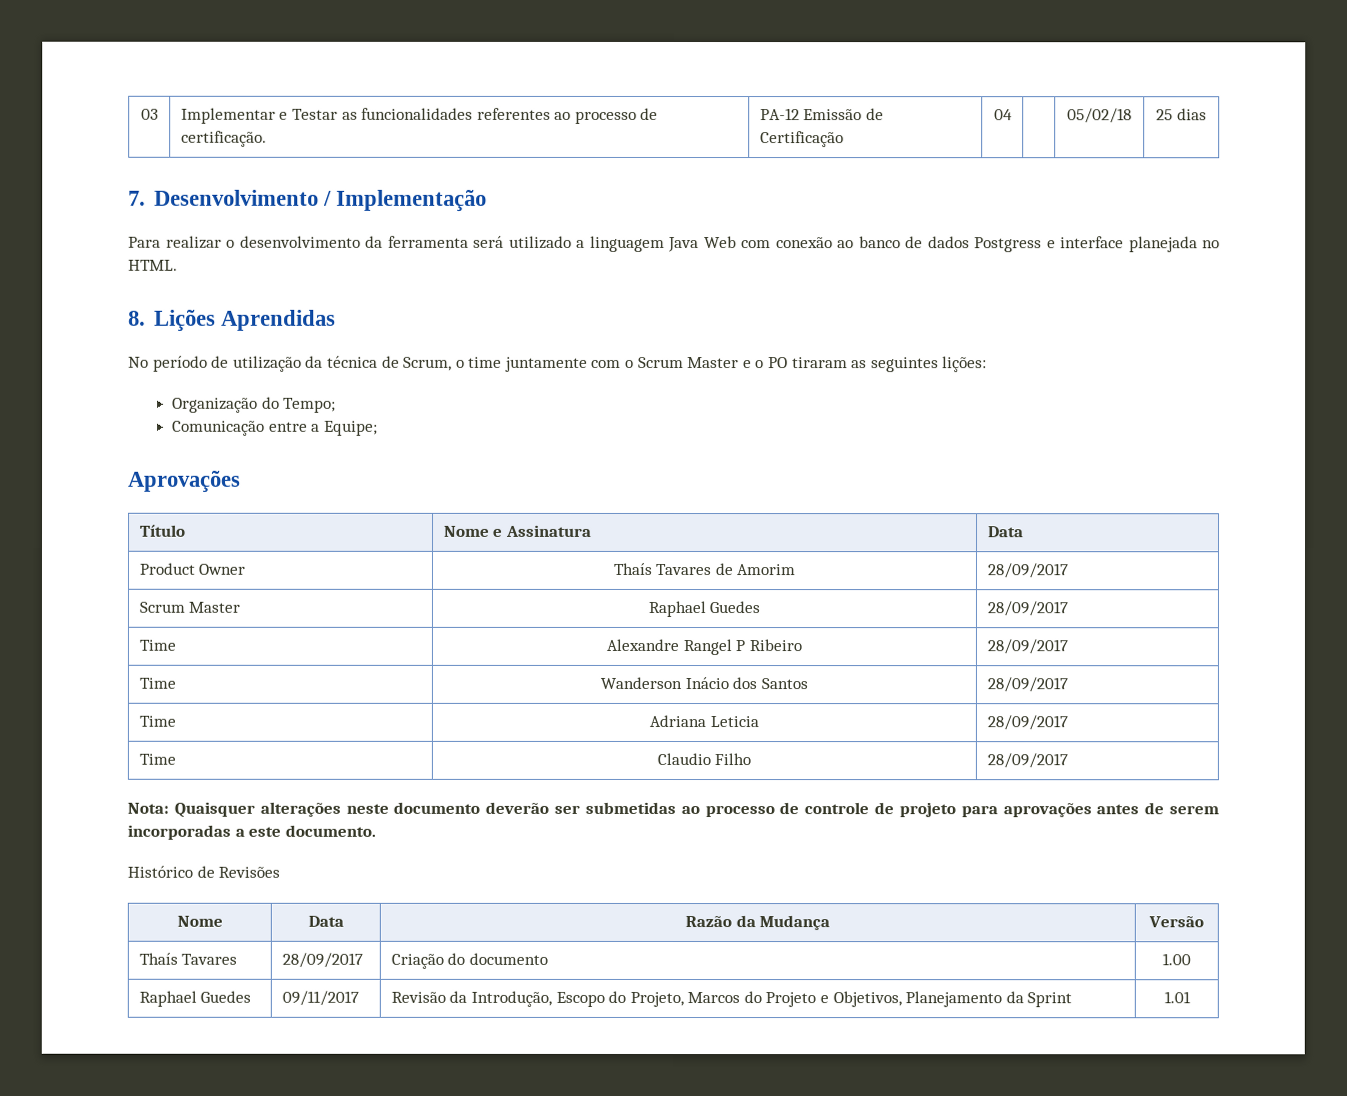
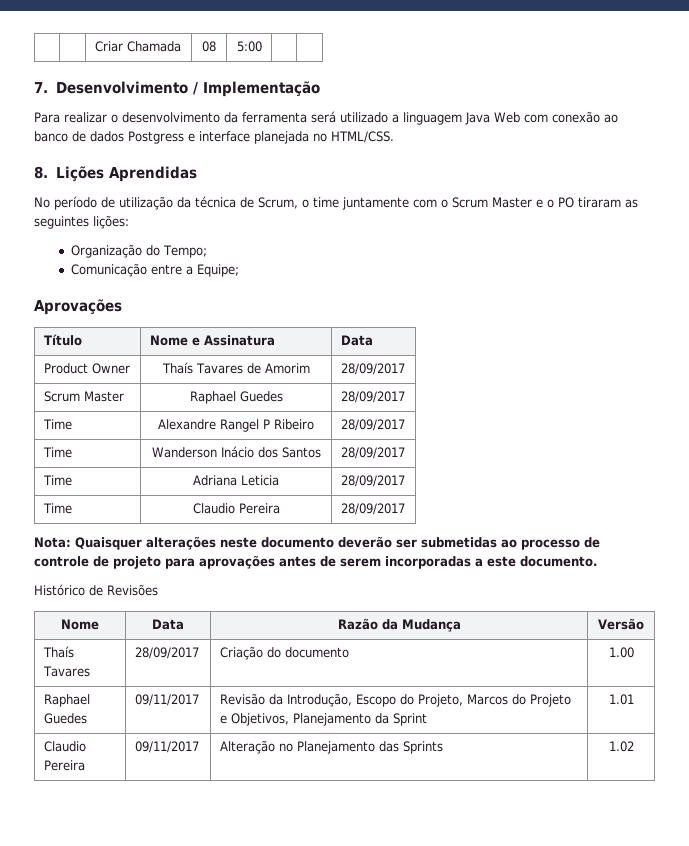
[140,108,159,120] [180,107,659,124] [180,130,267,147] [759,108,884,121] [759,131,844,148] [993,109,1013,121] [1067,108,1132,124] [1156,108,1207,121] 03 | Implementar e Testar as funcionalidades referentes ao processo de certificação. | PA-12 Emissão de Certificação | 04 | | 05/02/18 | 25 dias -> [94,41,181,52] [202,41,216,52] [236,41,262,52] | | Criar Chamada | 08 | 5:00 | |
[128,259,178,271] HTML. -> [331,131,394,143] HTML/CSS.
[714,753,752,766] Filho -> [238,503,280,514] Pereira
(1191, 997) none -> [43,741,86,752] [43,760,85,771] [134,741,199,753] [219,740,443,754] [608,741,634,752] // Claudio Pereira | 09/11/2017 | Alteração no Planejamento das Sprints | 1.02

